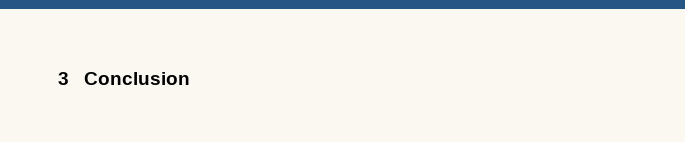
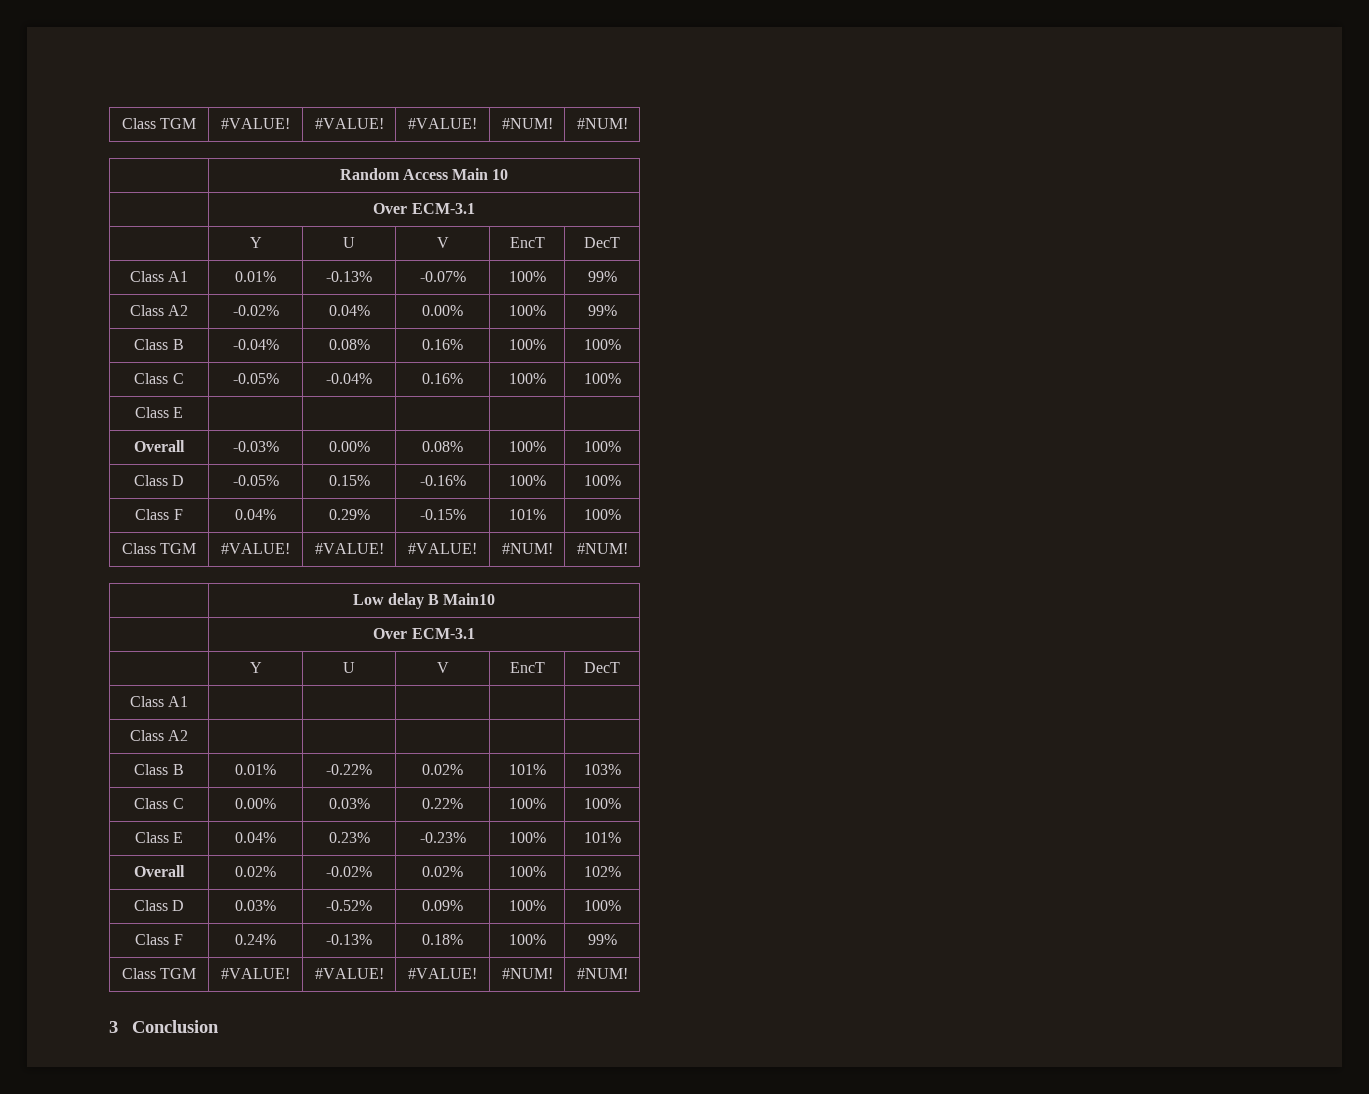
(58, 78) none -> [121,118,197,129] [221,118,290,129] [314,118,384,129] [408,118,477,129] [501,118,553,129] [576,118,628,129] [339,168,509,180] [373,203,475,214] [249,237,262,248] [343,237,355,248] [436,237,449,248] [509,237,545,248] [584,237,620,248] [129,271,189,282] [235,271,276,282] [326,271,372,282] [419,271,466,282] [508,271,546,282] [587,271,617,282] [129,305,189,316] [232,305,279,316] [328,305,370,316] [422,305,463,316] [508,305,546,316] [587,305,617,316] [134,339,184,350] [232,339,279,350] [328,339,370,350] [422,339,463,350] [508,339,546,350] [583,339,621,350] [134,373,184,384] [232,373,279,384] [326,373,372,384] [422,373,463,384] [508,373,546,384] [583,373,621,384] [134,407,184,418] [134,440,185,452] [232,441,279,452] [328,441,370,452] [422,441,463,452] [508,441,546,452] [583,441,621,452] [133,475,185,486] [232,475,279,486] [328,475,370,486] [419,475,466,486] [508,475,546,486] [583,475,621,486] [135,509,183,520] [235,509,276,520] [328,509,370,520] [419,509,466,520] [508,509,546,520] [583,509,621,520] [121,543,197,554] [221,543,290,554] [314,543,384,554] [408,543,477,554] [501,543,553,554] [576,543,628,554] [352,593,496,609] [373,628,475,639] [249,662,262,673] [343,662,355,673] [436,662,449,673] [509,662,545,673] [584,662,620,673] [129,696,189,707] [129,730,189,741] [134,764,184,775] [235,764,276,775] [326,764,372,775] [422,764,463,775] [508,764,546,775] [583,764,621,775] [134,798,184,809] [235,798,276,809] [328,798,370,809] [422,798,463,809] [508,798,546,809] [583,798,621,809] [134,832,184,843] [235,832,276,843] [328,832,370,843] [419,832,466,843] [508,832,546,843] [583,832,621,843] [134,865,185,877] [235,866,276,877] [326,866,372,877] [422,866,463,877] [508,866,546,877] [583,866,621,877] [133,900,185,911] [235,900,276,911] [326,900,372,911] [422,900,463,911] [508,900,546,911] [583,900,621,911] [135,934,183,945] [235,934,276,945] [326,934,372,945] [422,934,463,945] [508,934,546,945] [587,934,617,945] [121,968,197,979] [221,968,290,979] [314,968,384,979] [408,968,477,979] [501,968,553,979] [576,968,628,979] Class TGM | #VALUE! | #VALUE! | #VALUE! | #NUM! | #NUM! // | Random Access Main 10 // | Over ECM-3.1 // | Y | U | V | EncT | DecT // Class A1 | 0.01% | -0.13% | -0.07% | 100% | 99% // Class A2 | -0.02% | 0.04% | 0.00% | 100% | 99% // Class B | -0.04% | 0.08% | 0.16% | 100% | 100% // Class C | -0.05% | -0.04% | 0.16% | 100% | 100% // Class E | | | | | // Overall | -0.03% | 0.00% | 0.08% | 100% | 100% // Class D | -0.05% | 0.15% | -0.16% | 100% | 100% // Class F | 0.04% | 0.29% | -0.15% | 101% | 100% // Class TGM | #VALUE! | #VALUE! | #VALUE! | #NUM! | #NUM! // | Low delay B Main10 // | Over ECM-3.1 // | Y | U | V | EncT | DecT // Class A1 | | | | | // Class A2 | | | | | // Class B | 0.01% | -0.22% | 0.02% | 101% | 103% // Class C | 0.00% | 0.03% | 0.22% | 100% | 100% // Class E | 0.04% | 0.23% | -0.23% | 100% | 101% // Overall | 0.02% | -0.02% | 0.02% | 100% | 102% // Class D | 0.03% | -0.52% | 0.09% | 100% | 100% // Class F | 0.24% | -0.13% | 0.18% | 100% | 99% // Class TGM | #VALUE! | #VALUE! | #VALUE! | #NUM! | #NUM! //

